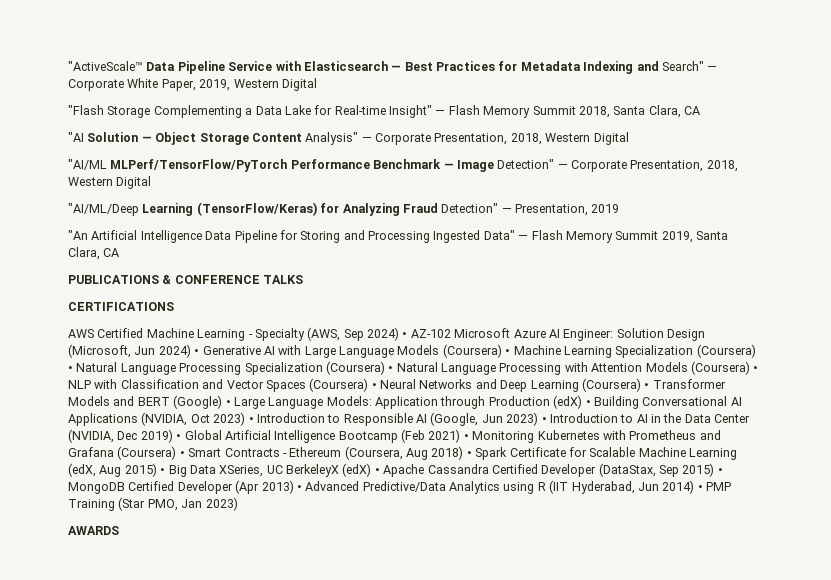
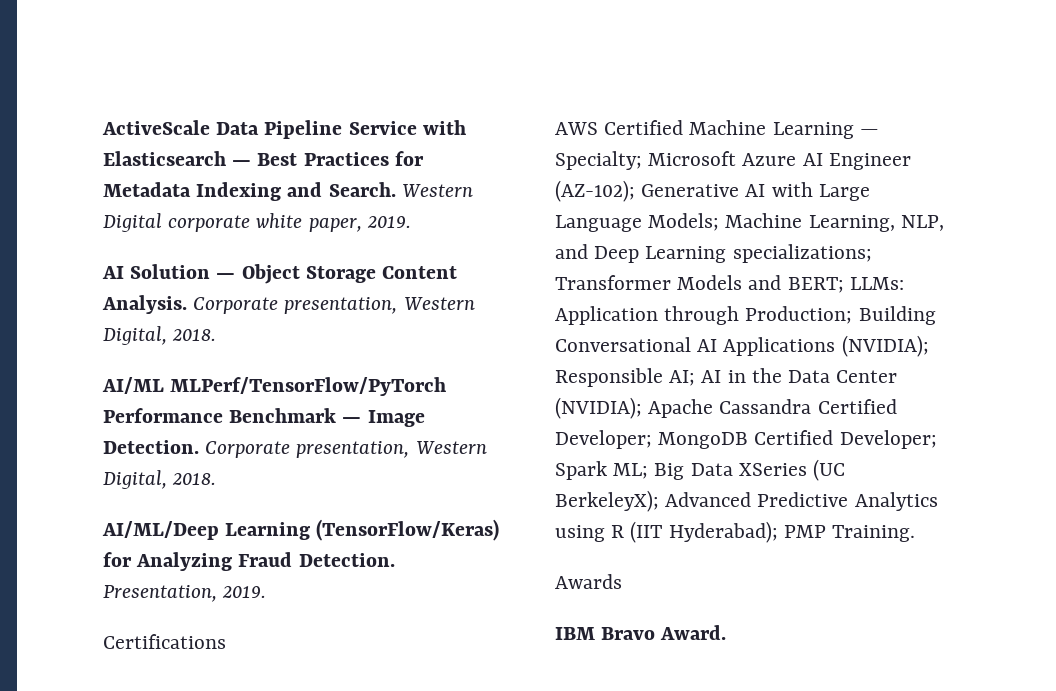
[68,61,143,71] "ActiveScale™ -> [102,120,210,135] ActiveScale
[661,61,718,71] [68,78,317,91] [68,105,700,118] [68,132,84,142] Search" — Corporate White Paper, 2019, Western Digital // "Flash Storage Complementing a Data Lake for Real-time Insight" — Flash Memory Summit 2018, Santa Clara, CA // "AI -> [328,182,473,197] [103,213,411,232] [102,266,124,279] Search. Western Digital corporate white paper, 2019. // AI
[305,132,629,145] [68,159,107,170] Analysis" — Corporate Presentation, 2018, Western Digital // "AI/ML -> [102,295,475,314] [103,326,217,345] [102,377,164,394] Analysis. Corporate presentation, Western Digital, 2018. // AI/ML
[497,159,738,172] [68,176,152,189] [68,203,139,216] Detection" — Corporate Presentation, 2018, Western Digital // "AI/ML/Deep -> [103,440,487,458] [103,470,217,489] [102,521,219,540] Detection. Corporate presentation, Western Digital, 2018. // AI/ML/Deep
[441,203,620,216] [68,230,728,243] [68,247,120,260] [68,275,304,284] [68,302,174,311] [68,327,705,341] [68,344,200,358] Detection" — Presentation, 2019 // "An Artificial Intelligence Data Pipeline for Storing and Processing Ingested Data" — Flash Memory Summit 2019, Santa Clara, CA // PUBLICATIONS & CONFERENCE TALKS // CERTIFICATIONS // AWS Certified Machine Learning - Specialty (AWS, Sep 2024) • AZ-102 Microsoft Azure AI Engineer: Solution Design (Microsoft, Jun 2024) • -> [298,553,395,567] [103,585,267,602] [103,634,226,649] [555,120,879,139] [555,151,911,170] [555,180,635,202] Detection. Presentation, 2019. // Certifications // AWS Certified Machine Learning — Specialty; Microsoft Azure AI Engineer (AZ-102);
[397,344,756,358] [68,361,759,375] [68,378,473,392] Models (Coursera) • Machine Learning Specialization (Coursera) • Natural Language Processing Specialization (Coursera) • Natural Language Processing with Attention Models (Coursera) • NLP with Classification and Vector Spaces (Coursera) • Neural Networks -> [648,213,944,232] Models; Machine Learning, NLP,
[581,378,650,392] (Coursera) • -> [732,244,872,263] specializations;
[137,395,742,409] [68,412,634,426] BERT (Google) • Large Language Models: Application through Production (edX) • Building Conversational AI Applications (NVIDIA, Oct 2023) • Introduction to Responsible AI (Google, Jun 2023) • Introduction to -> [787,277,904,293] [555,306,936,325] [555,335,929,357] [555,368,696,387] BERT; LLMs: Application through Production; Building Conversational AI Applications (NVIDIA); Responsible AI;
[68,429,721,443] [68,446,737,460] [68,463,723,477] [68,480,731,494] [68,497,238,511] [68,526,119,535] (NVIDIA, Dec 2019) • Global Artificial Intelligence Bootcamp (Feb 2021) • Monitoring Kubernetes with Prometheus and Grafana (Coursera) • Smart Contracts - Ethereum (Coursera, Aug 2018) • Spark Certificate for Scalable Machine Learning (edX, Aug 2015) • Big Data XSeries, UC BerkeleyX (edX) • Apache Cassandra Certified Developer (DataStax, Sep 2015) • MongoDB Certified Developer (Apr 2013) • Advanced Predictive/Data Analytics using R (IIT Hyderabad, Jun 2014) • PMP Training (Star PMO, Jan 2023) // AWARDS -> [555,397,897,419] [555,430,937,449] [555,459,846,481] [555,490,938,512] [555,521,916,543] [555,574,622,589] [555,625,727,640] (NVIDIA); Apache Cassandra Certified Developer; MongoDB Certified Developer; Spark ML; Big Data XSeries (UC BerkeleyX); Advanced Predictive Analytics using R (IIT Hyderabad); PMP Training. // Awards // IBM Bravo Award.

